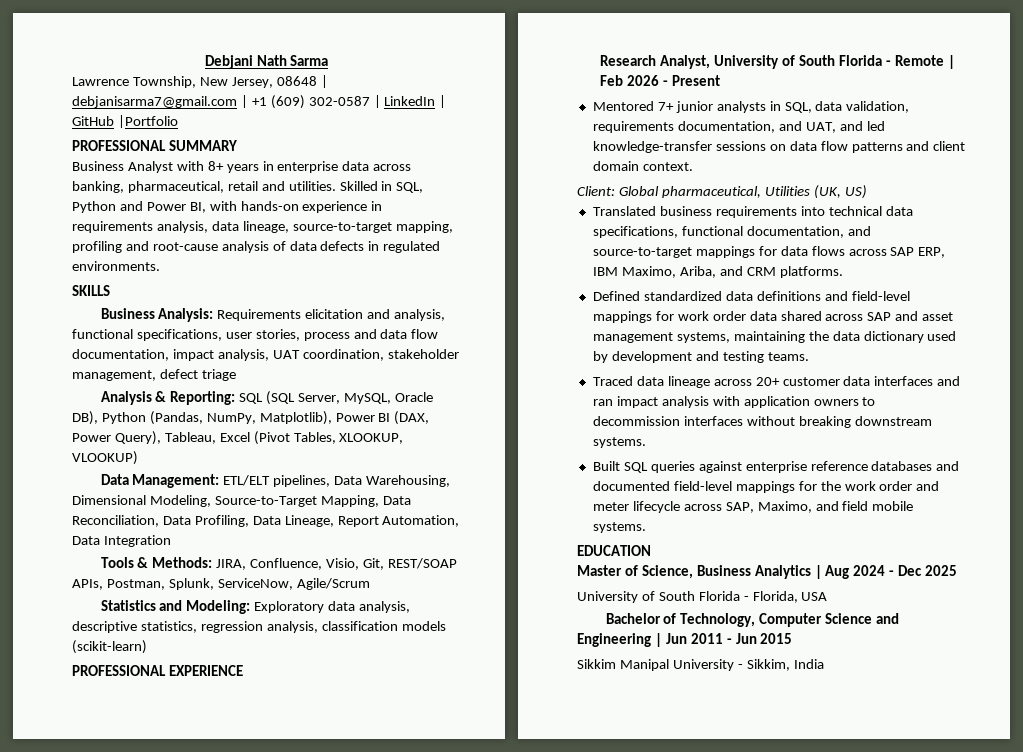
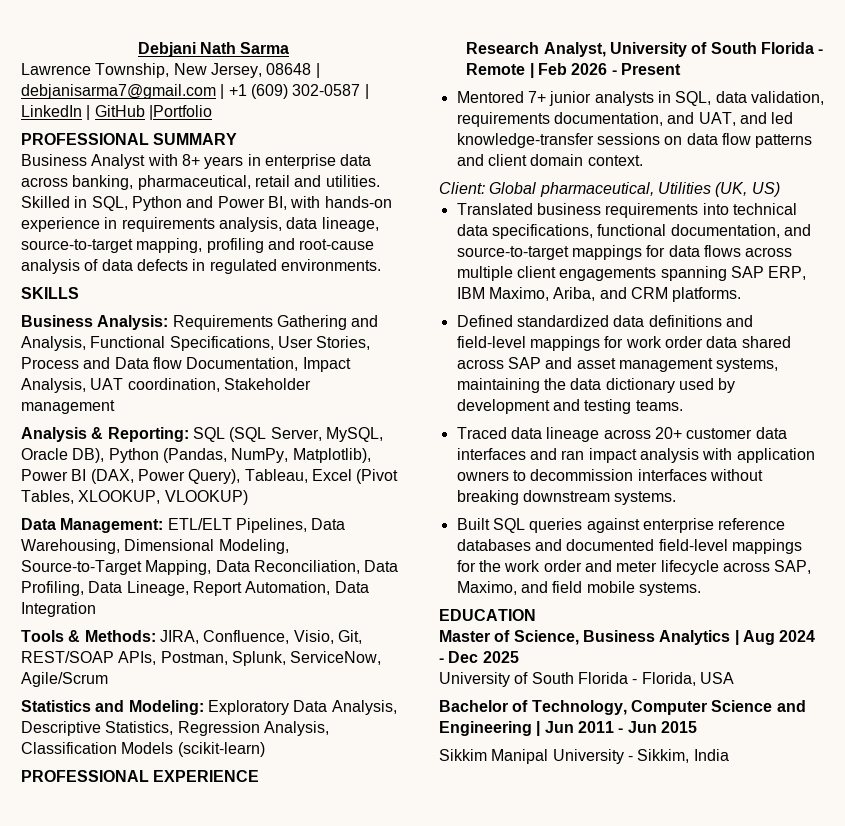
[305,309,446,321] [72,329,439,341] [72,349,459,361] [72,369,236,381] elicitation and analysis, functional specifications, user stories, process and data flow documentation, impact analysis, UAT coordination, stakeholder management, defect triage -> [276,315,379,330] [21,336,371,351] [21,357,351,372] [21,378,311,393] [21,400,115,414] Gathering and Analysis, Functional Specifications, User Stories, Process and Data flow Documentation, Impact Analysis, UAT coordination, Stakeholder management
[273,475,331,487] pipelines, -> [235,518,307,533] Pipelines,
[328,601,411,613] [72,621,446,633] data analysis, descriptive statistics, regression analysis, classification models -> [293,700,397,715] [21,721,329,736] [21,742,174,754] Data Analysis, Descriptive Statistics, Regression Analysis, Classification Models
(887, 252) none -> [456,266,727,281] multiple client engagements spanning

